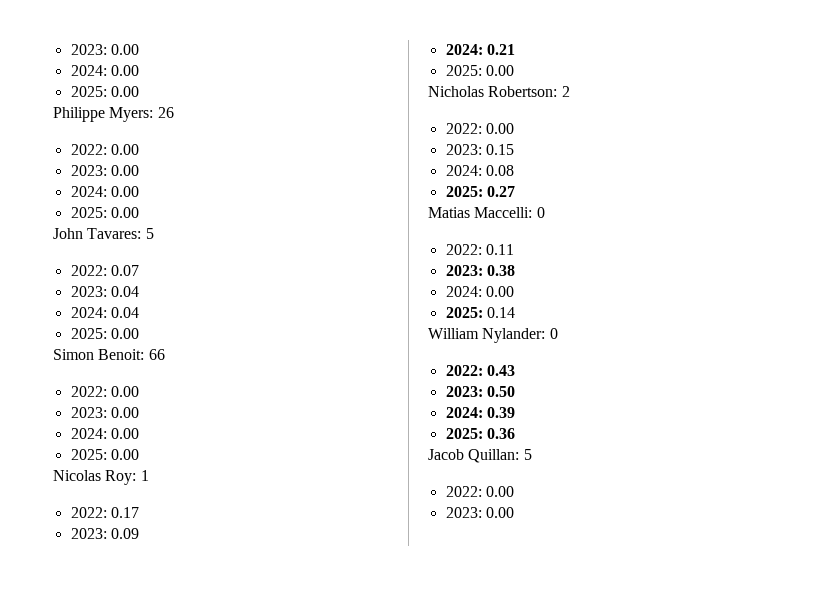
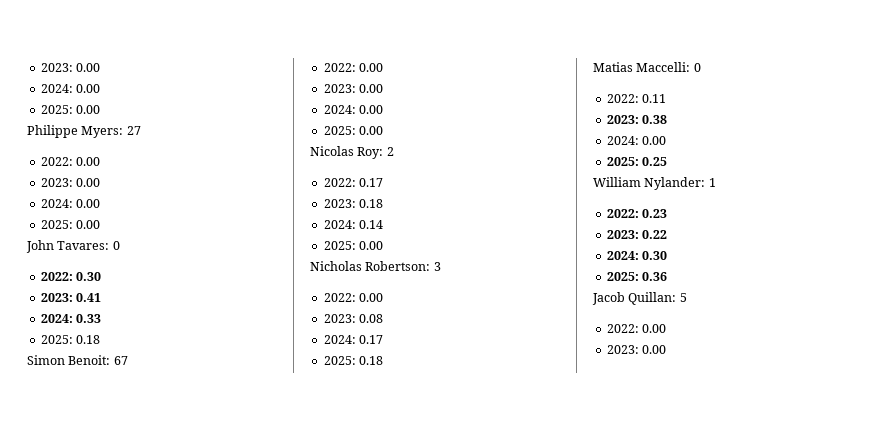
[157,107,174,118] 26 -> [126,126,141,135] 27
[145,228,154,239] [70,265,139,276] [70,286,139,297] [70,307,139,318] [70,328,139,339] 5 // 2022: 0.07 // 2023: 0.04 // 2024: 0.04 // 2025: 0.00 -> [112,241,120,250] [40,272,102,281] [40,293,102,302] [40,314,102,323] [40,335,101,344] 0 // 2022: 0.30 // 2023: 0.41 // 2024: 0.33 // 2025: 0.18
[148,349,165,360] 66 -> [113,356,128,365] 67
[140,470,149,481] 1 -> [386,147,394,156] 2
[110,528,139,539] [445,44,515,55] 0.09 // 2024: 0.21 -> [359,199,384,208] [323,220,384,229] 0.18 // 2024: 0.14
[561,86,570,97] [445,123,514,134] [445,144,514,155] [445,165,514,176] [445,186,515,197] 2 // 2022: 0.00 // 2023: 0.15 // 2024: 0.08 // 2025: 0.27 -> [433,262,441,271] [323,293,384,302] [323,314,384,323] [323,335,384,344] [323,356,384,365] 3 // 2022: 0.00 // 2023: 0.08 // 2024: 0.17 // 2025: 0.18
[486,307,515,318] 0.14 -> [642,157,668,166] 0.25
[549,328,558,339] [445,365,515,376] [445,386,515,397] [445,407,515,418] 0 // 2022: 0.43 // 2023: 0.50 // 2024: 0.39 -> [708,178,716,187] [606,209,668,218] [606,230,668,239] [606,251,668,260] 1 // 2022: 0.23 // 2023: 0.22 // 2024: 0.30

